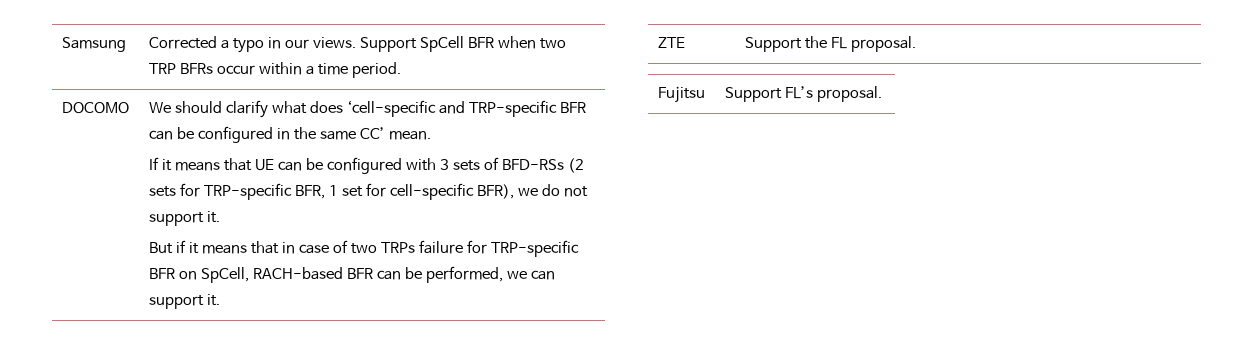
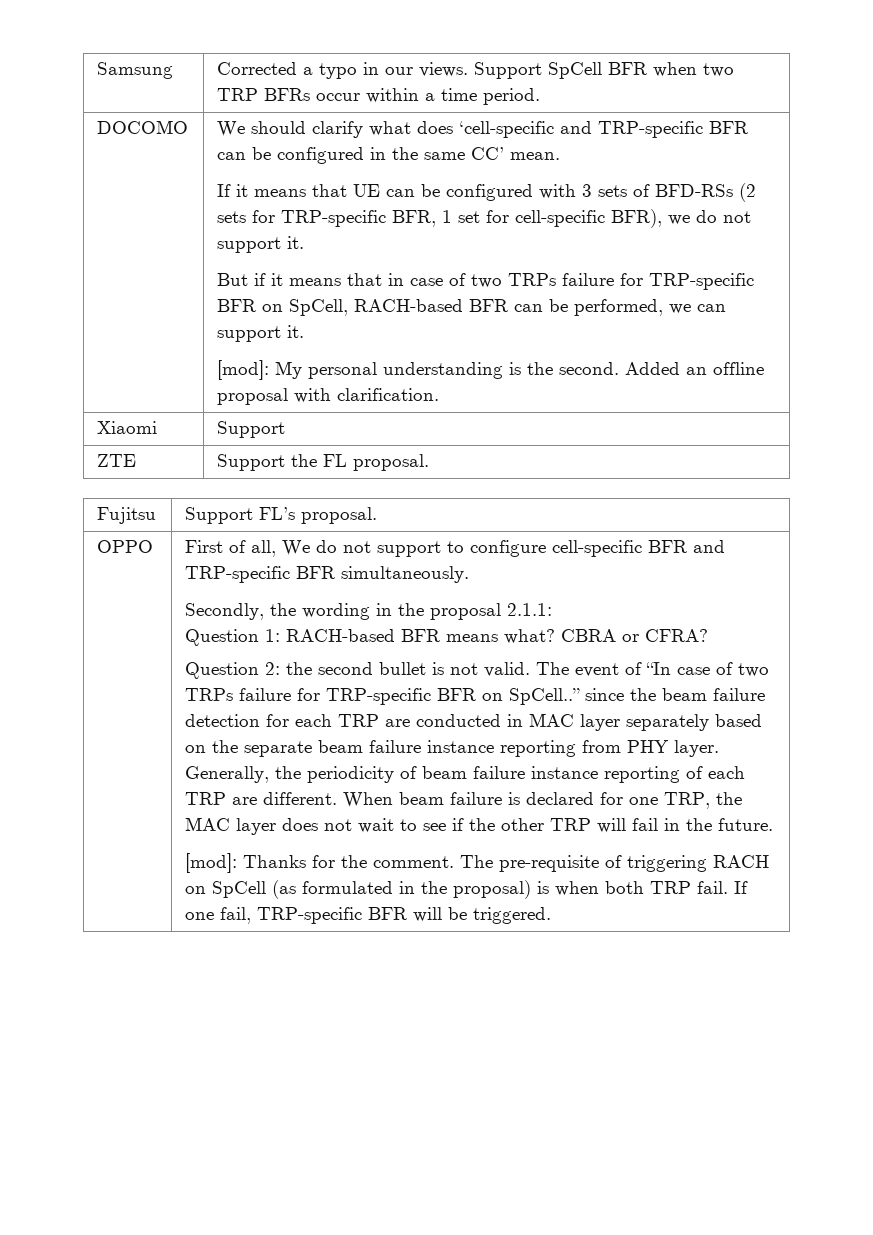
(220, 300) none -> [217,360,765,380] [217,388,440,405] [97,421,158,434] [217,421,286,438] // [mod]: My personal understanding is the second. Added an offline proposal with clarification. // Xiaomi | Support
(882, 94) none -> [97,540,154,553] [185,540,726,557] [185,566,470,583] [185,603,553,620] [185,629,709,646] [185,662,770,679] [185,688,766,705] [185,713,763,731] [185,740,720,757] [185,766,746,783] [185,792,743,809] [185,817,774,835] [185,853,770,873] [185,880,749,899] [185,907,552,924] // OPPO | First of all, We do not support to configure cell-specific BFR and TRP-specific BFR simultaneously. // Secondly, the wording in the proposal 2.1.1: // Question 1: RACH-based BFR means what? CBRA or CFRA? // Question 2: the second bullet is not valid. The event of “In case of two TRPs failure for TRP-specific BFR on SpCell..” since the beam failure detection for each TRP are conducted in MAC layer separately based on the separate beam failure instance reporting from PHY layer. Generally, the periodicity of beam failure instance reporting of each TRP are different. When beam failure is declared for one TRP, the MAC layer does not wait to see if the other TRP will fail in the future. // [mod]: Thanks for the comment. The pre-requisite of triggering RACH on SpCell (as formulated in the proposal) is when both TRP fail. If one fail, TRP-specific BFR will be triggered.

